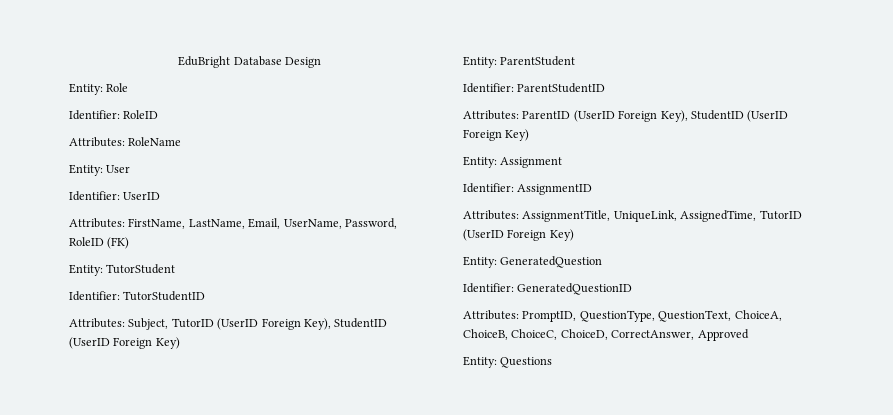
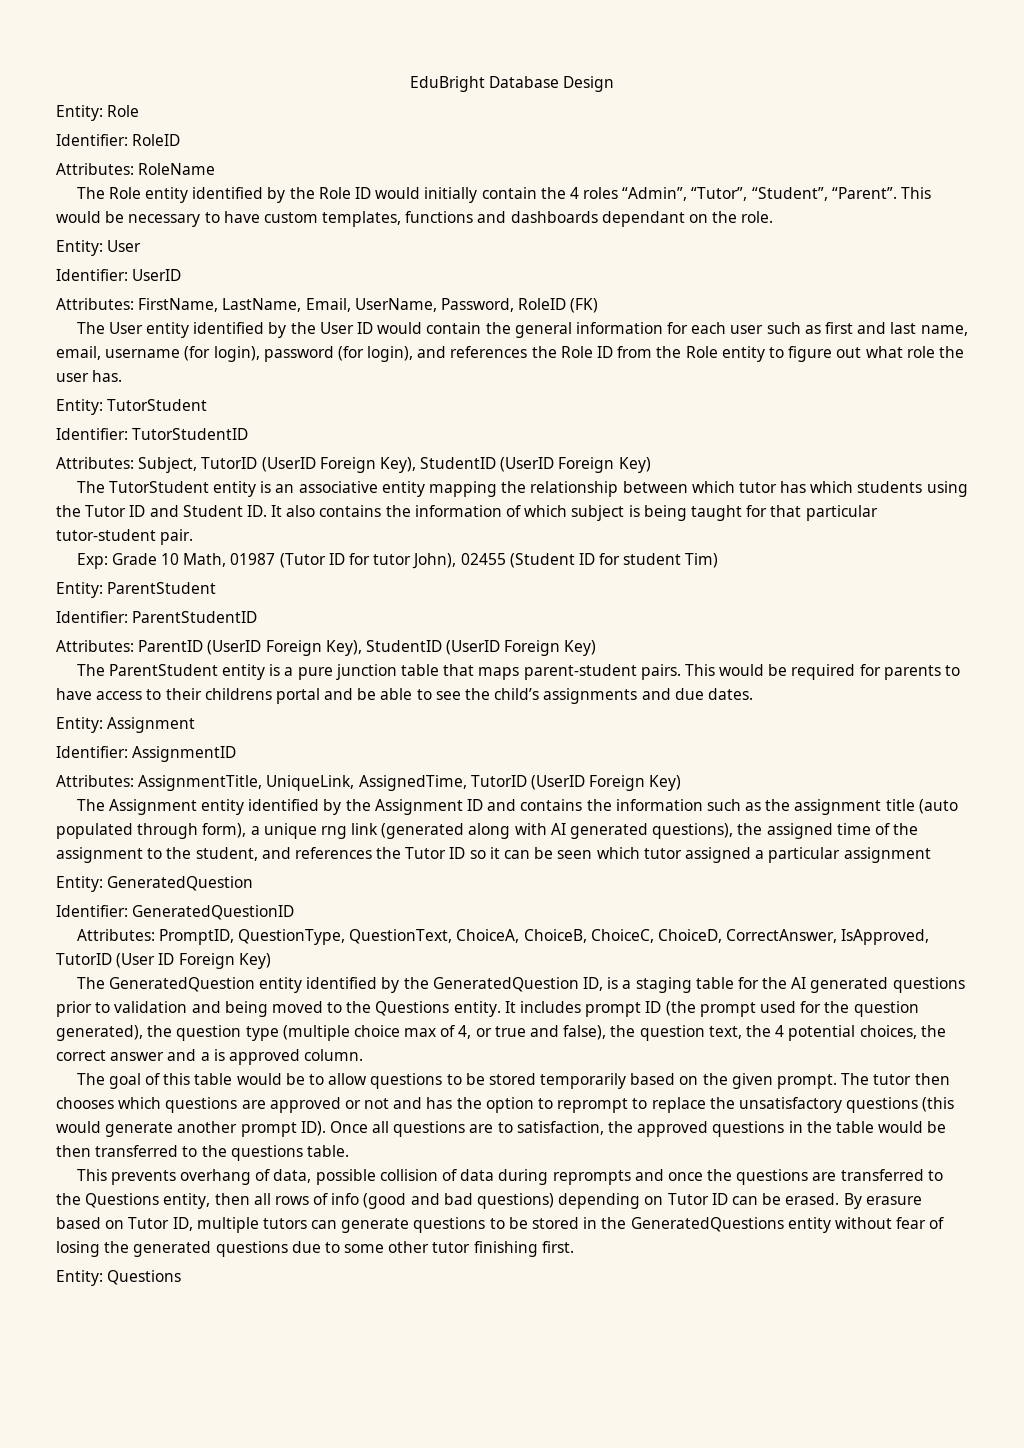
(182, 141) none -> [76,187,932,203] [56,211,774,227] // The Role entity identified by the Role ID would initially contain the 4 roles “Admin”, “Tutor”, “Student”, “Parent”. This would be necessary to have custom templates, functions and dashboards dependant on the role.
(130, 243) none -> [76,322,968,338] [56,346,964,362] [56,370,123,382] // The User entity identified by the User ID would contain the general information for each user such as first and last name, email, username (for login), password (for login), and references the Role ID from the Role entity to figure out what role the user has.
(180, 343) none -> [76,481,968,497] [56,505,878,521] [56,529,194,545] [76,553,719,569] // The TutorStudent entity is an associative entity mapping the relationship between which tutor has which students using the Tutor ID and Student ID. It also contains the information of which subject is being taught for that particular tutor-student pair. // Exp: Grade 10 Math, 01987 (Tutor ID for tutor John), 02455 (Student ID for student Tim)
(530, 135) none -> [76,664,961,680] [56,688,753,704] // The ParentStudent entity is a pure junction table that maps parent-student pairs. This would be required for parents to have access to their childrens portal and be able to see the child’s assignments and due dates.
(574, 235) none -> [76,799,958,815] [56,823,919,839] [56,847,931,863] // The Assignment entity identified by the Assignment ID and contains the information such as the assignment title (auto populated through form), a unique rng link (generated along with AI generated questions), the assigned time of the assignment to the student, and references the Tutor ID so it can be seen which tutor assigned a particular assignment
[697,329,749,341] Approved -> [841,929,930,945] [56,953,271,969] [76,977,965,993] [56,1001,919,1017] [56,1025,946,1041] [56,1049,364,1065] [76,1073,950,1089] [56,1097,955,1113] [56,1121,947,1137] [56,1145,349,1161] [76,1169,943,1185] [56,1193,922,1209] [56,1217,945,1233] [56,1241,574,1257] IsApproved, TutorID (User ID Foreign Key) // The GeneratedQuestion entity identified by the GeneratedQuestion ID, is a staging table for the AI generated questions prior to validation and being moved to the Questions entity. It includes prompt ID (the prompt used for the question generated), the question type (multiple choice max of 4, or true and false), the question text, the 4 potential choices, the correct answer and a is approved column. // The goal of this table would be to allow questions to be stored temporarily based on the given prompt. The tutor then chooses which questions are approved or not and has the option to reprompt to replace the unsatisfactory questions (this would generate another prompt ID). Once all questions are to satisfaction, the approved questions in the table would be then transferred to the questions table. // This prevents overhang of data, possible collision of data during reprompts and once the questions are transferred to the Questions entity, then all rows of info (good and bad questions) depending on Tutor ID can be erased. By erasure based on Tutor ID, multiple tutors can generate questions to be stored in the GeneratedQuestions entity without fear of losing the generated questions due to some other tutor finishing first.

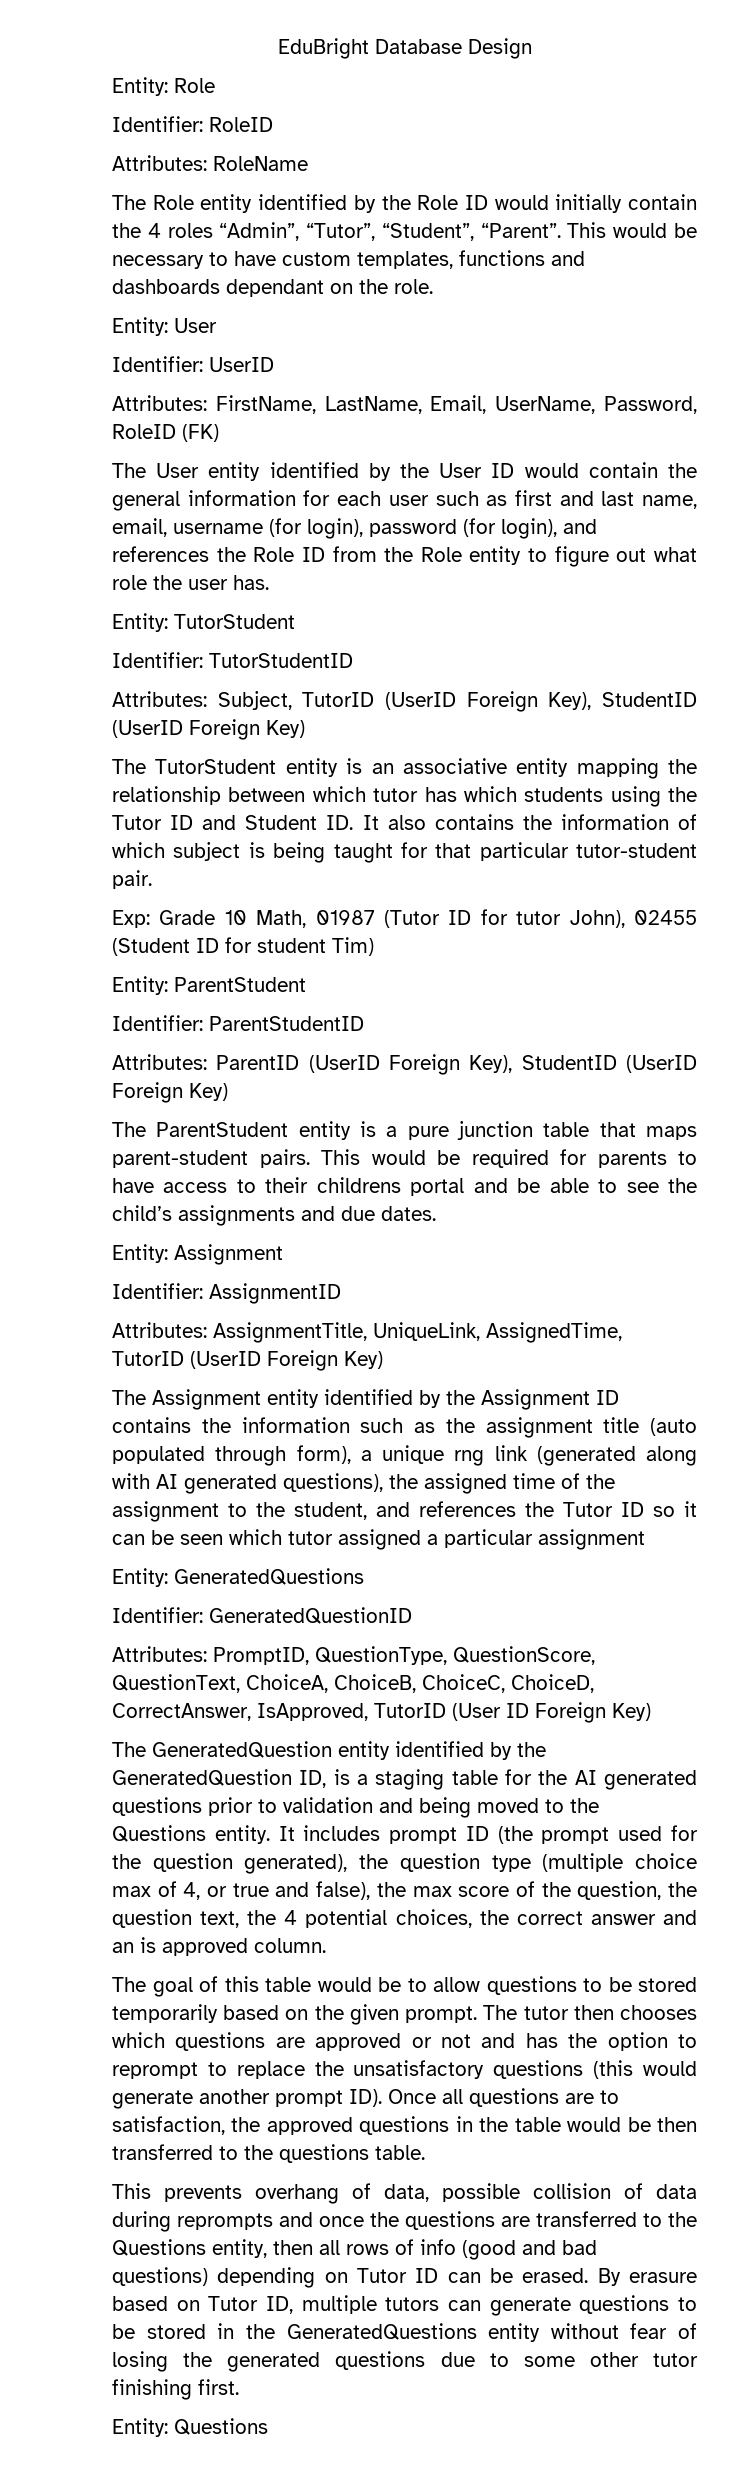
[487,799,517,811] and -> (619, 1397) none
[107,876,254,891] GeneratedQuestion -> [174,1568,364,1585] GeneratedQuestions
(346, 937) none -> [453,1646,595,1665] QuestionScore,
(636, 1031) none -> [412,1881,697,1900] max score of the question, the
[200,1052,210,1061] a -> [112,1942,134,1953] an

